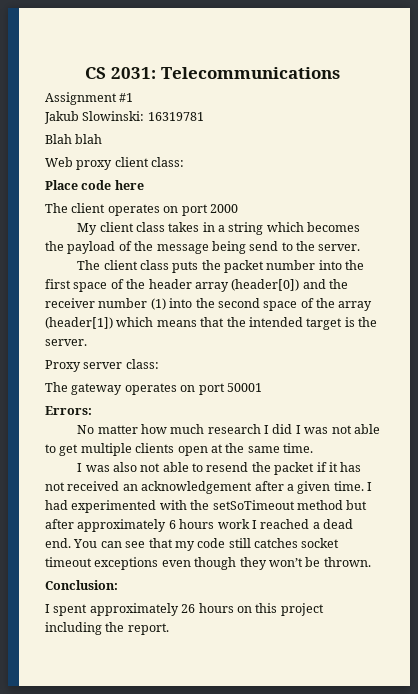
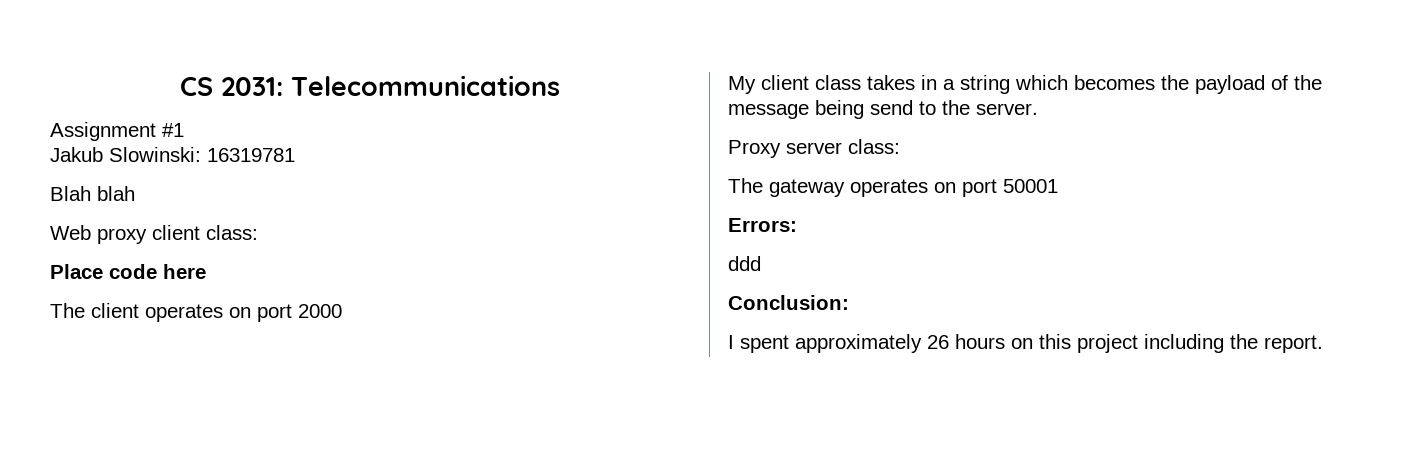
[77,260,365,273] [45,279,348,292] [45,298,373,311] [45,317,377,330] [45,339,87,346] // The client class puts the packet number into the first space of the header array (header[0]) and the receiver number (1) into the second space of the array (header[1]) which means that the intended target is the server. -> (1038, 109) none
[77,424,380,434] [45,443,313,456] [77,462,362,475] [45,481,372,494] [45,500,368,513] [45,519,353,532] [45,538,340,551] [45,557,371,570] No matter how much research I did I was not able to get multiple clients open at the same time. // I was also not able to resend the packet if it has not received an acknowledgement after a given time. I had experimented with the setSoTimeout method but after approximately 6 hours work I reached a dead end. You can see that my code still catches socket timeout exceptions even though they won’t be thrown. -> [728,256,761,271] ddd

